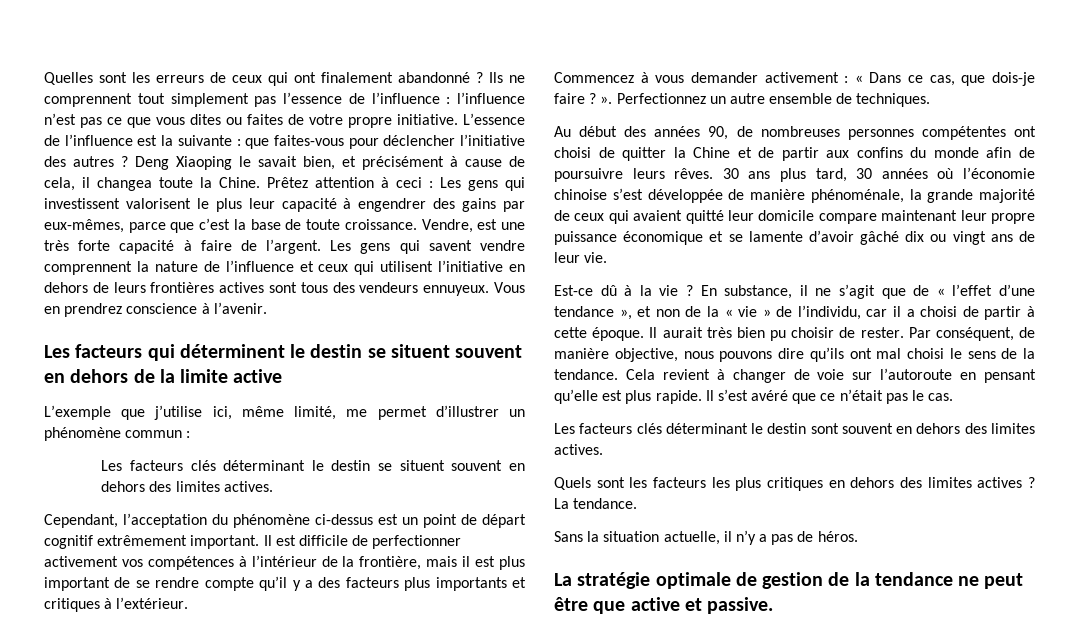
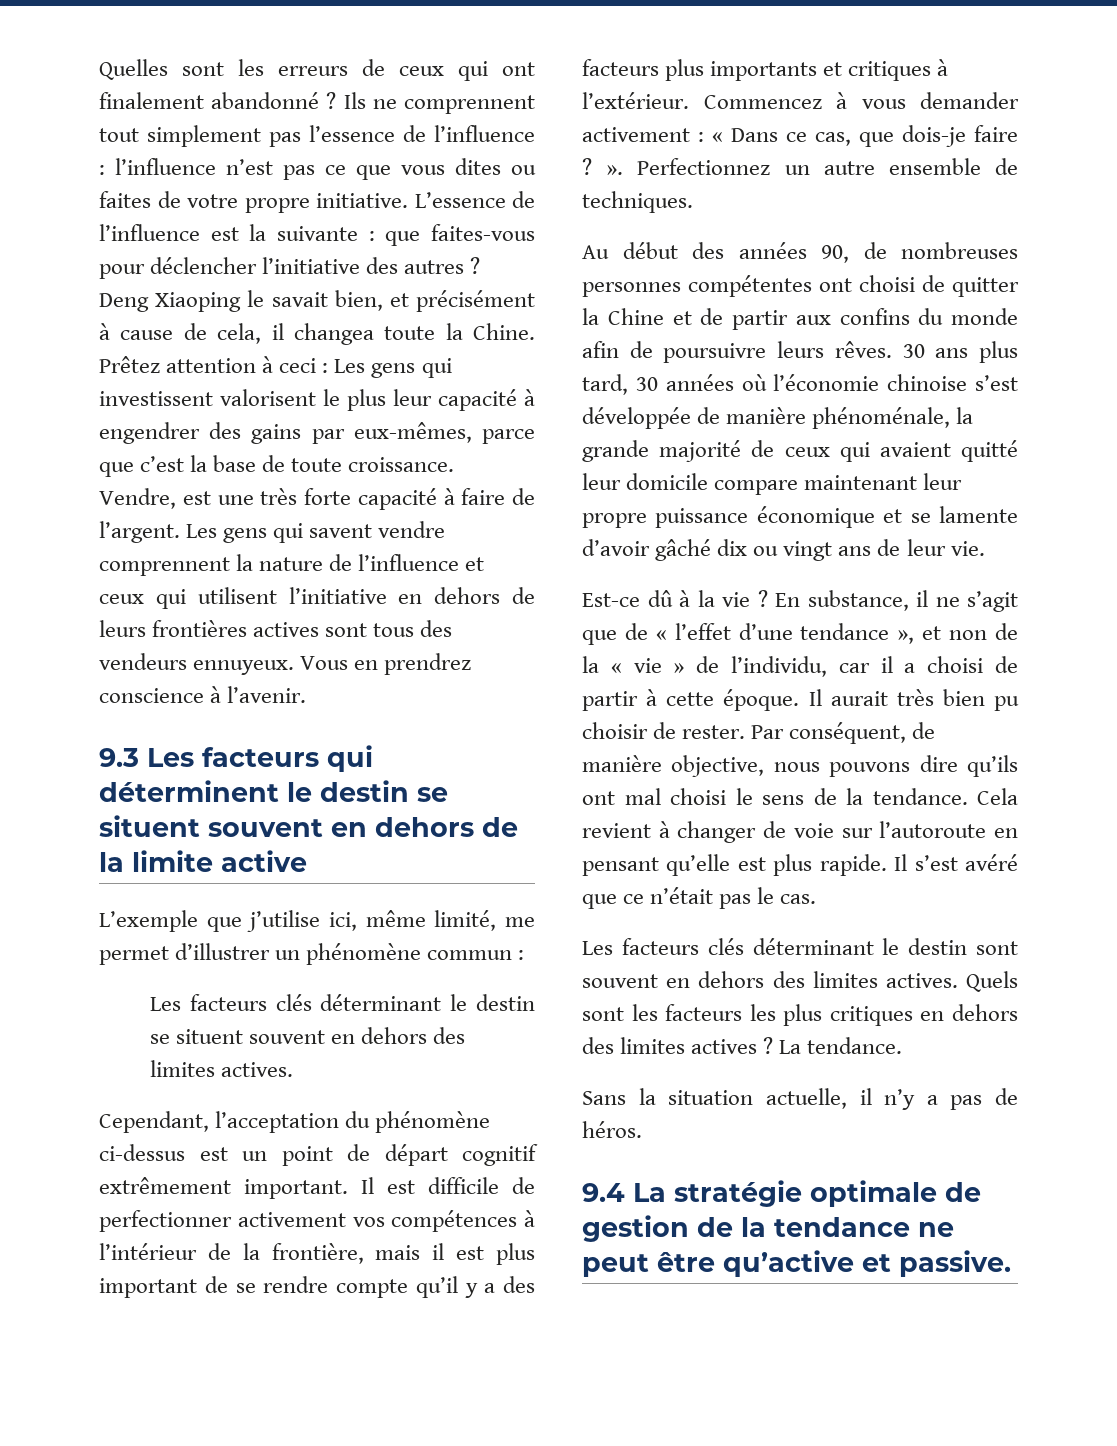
(267, 308) none -> [99,748,139,767] 9.3
(189, 603) // -> (689, 100) none
(603, 449) // -> (958, 980) none
(858, 536) none -> [582,1183,625,1202] 9.4
[593,597,680,614] que active -> [723,1250,854,1277] qu’active

